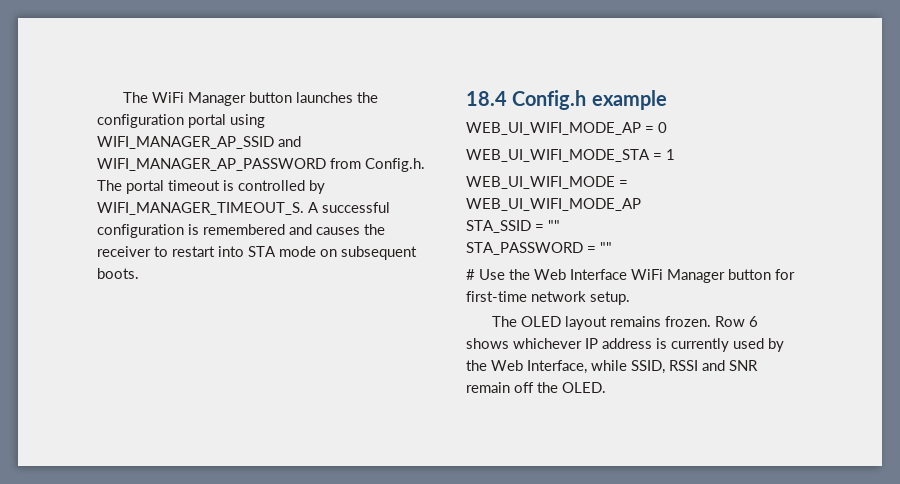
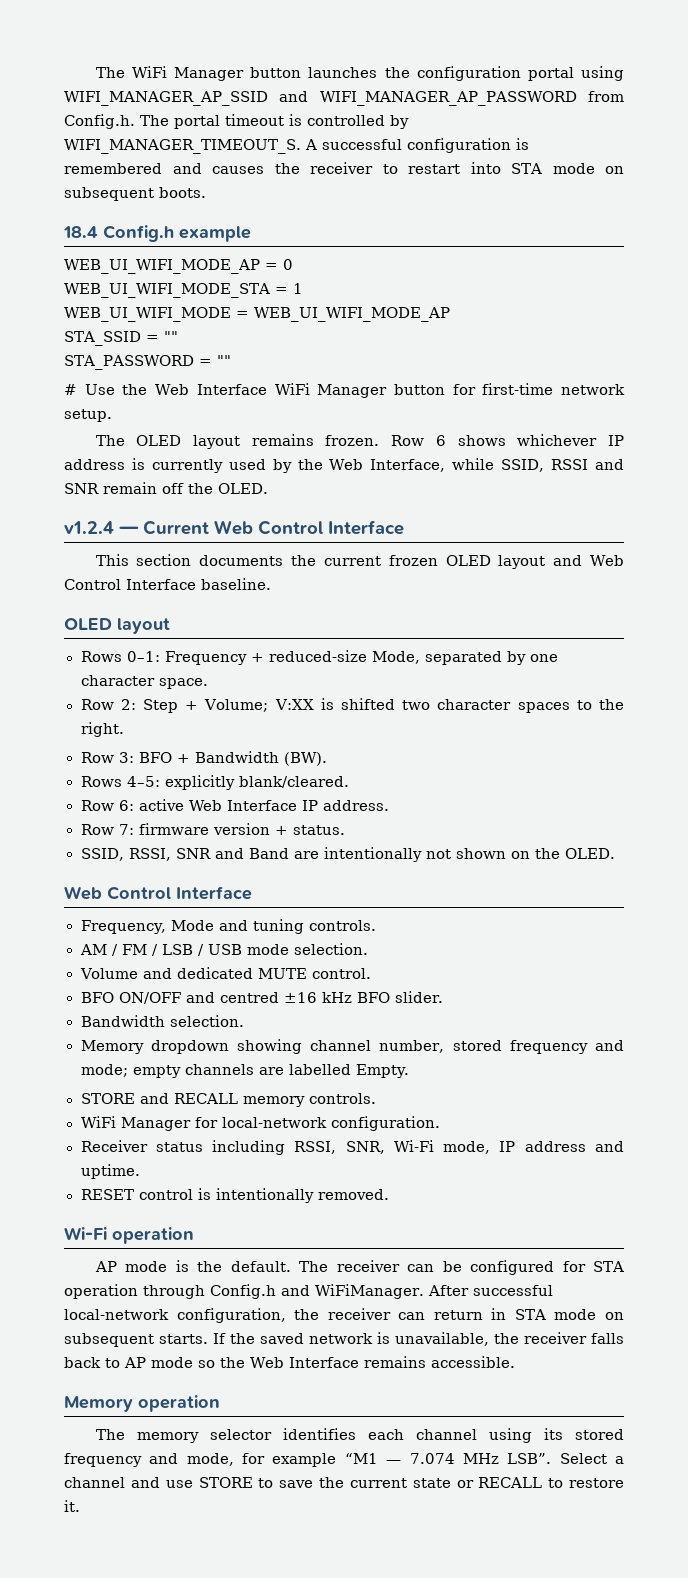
(606, 387) none -> [64,520,404,535] [95,554,625,569] [64,578,271,590] [64,618,170,634] [80,650,558,665] [80,675,208,689] [80,698,624,713] [80,722,124,737] [80,751,327,766] [80,775,349,790] [80,799,390,811] [80,823,345,835] [80,847,615,862] [64,886,252,900] [80,919,377,934] [79,943,368,956] [79,967,372,979] [80,991,444,1004] [80,1015,244,1027] [80,1039,624,1054] [80,1064,410,1078] [80,1093,376,1107] [80,1116,440,1131] [80,1140,624,1155] [80,1164,140,1179] [80,1188,389,1203] [64,1227,194,1244] [94,1260,624,1275] [64,1284,553,1299] [64,1308,624,1323] [64,1332,624,1347] [64,1356,515,1368] [64,1395,220,1412] [95,1428,624,1443] [64,1453,625,1467] [64,1477,624,1488] [64,1500,80,1512] // v1.2.4 — Current Web Control Interface // This section documents the current frozen OLED layout and Web Control Interface baseline. // OLED layout // Rows 0–1: Frequency + reduced-size Mode, separated by one character space. // Row 2: Step + Volume; V:XX is shifted two character spaces to the right. // Row 3: BFO + Bandwidth (BW). // Rows 4–5: explicitly blank/cleared. // Row 6: active Web Interface IP address. // Row 7: firmware version + status. // SSID, RSSI, SNR and Band are intentionally not shown on the OLED. // Web Control Interface // Frequency, Mode and tuning controls. // AM / FM / LSB / USB mode selection. // Volume and dedicated MUTE control. // BFO ON/OFF and centred ±16 kHz BFO slider. // Bandwidth selection. // Memory dropdown showing channel number, stored frequency and mode; empty channels are labelled Empty. // STORE and RECALL memory controls. // WiFi Manager for local-network configuration. // Receiver status including RSSI, SNR, Wi-Fi mode, IP address and uptime. // RESET control is intentionally removed. // Wi-Fi operation // AP mode is the default. The receiver can be configured for STA operation through Config.h and WiFiManager. After successful local-network configuration, the receiver can return in STA mode on subsequent starts. If the saved network is unavailable, the receiver falls back to AP mode so the Web Interface remains accessible. // Memory operation // The memory selector identifies each channel using its stored frequency and mode, for example “M1 — 7.074 MHz LSB”. Select a channel and use STORE to save the current state or RECALL to restore it.

